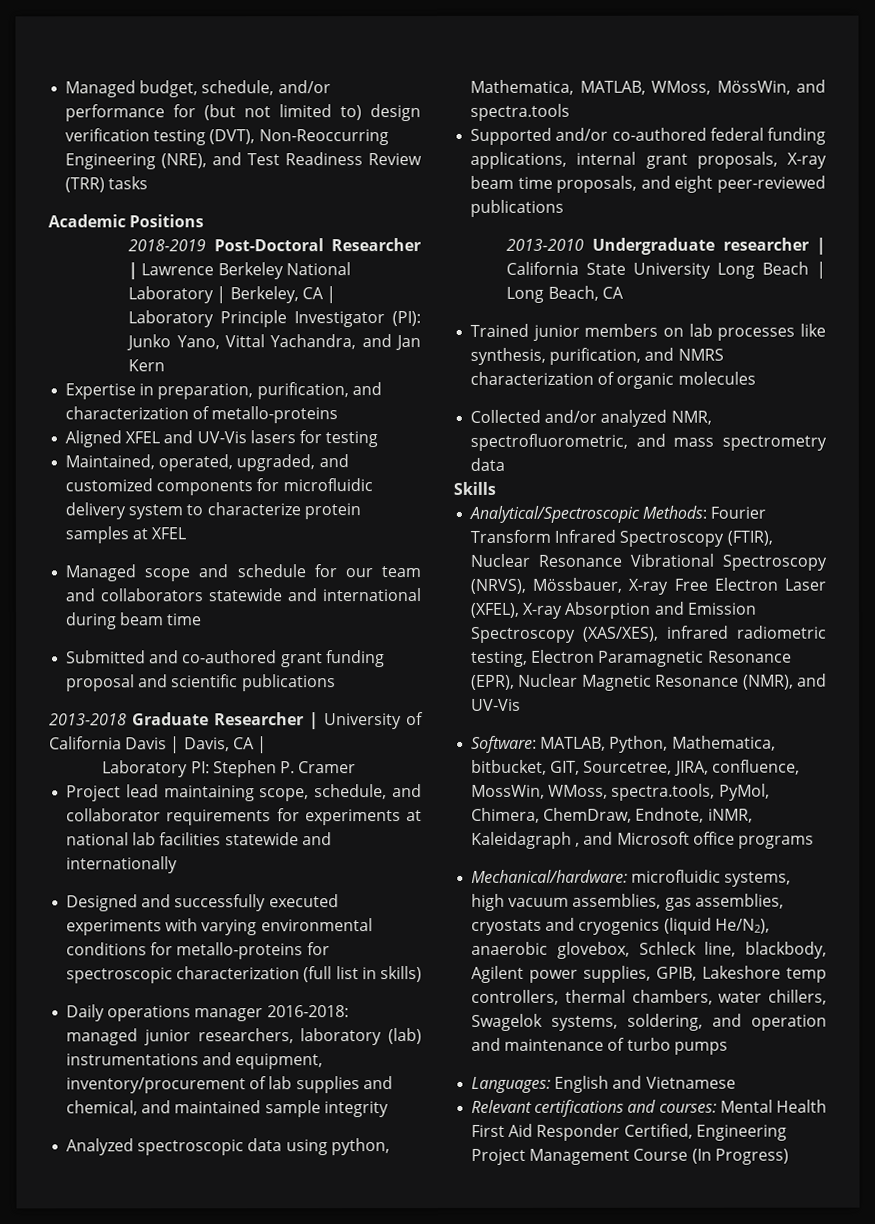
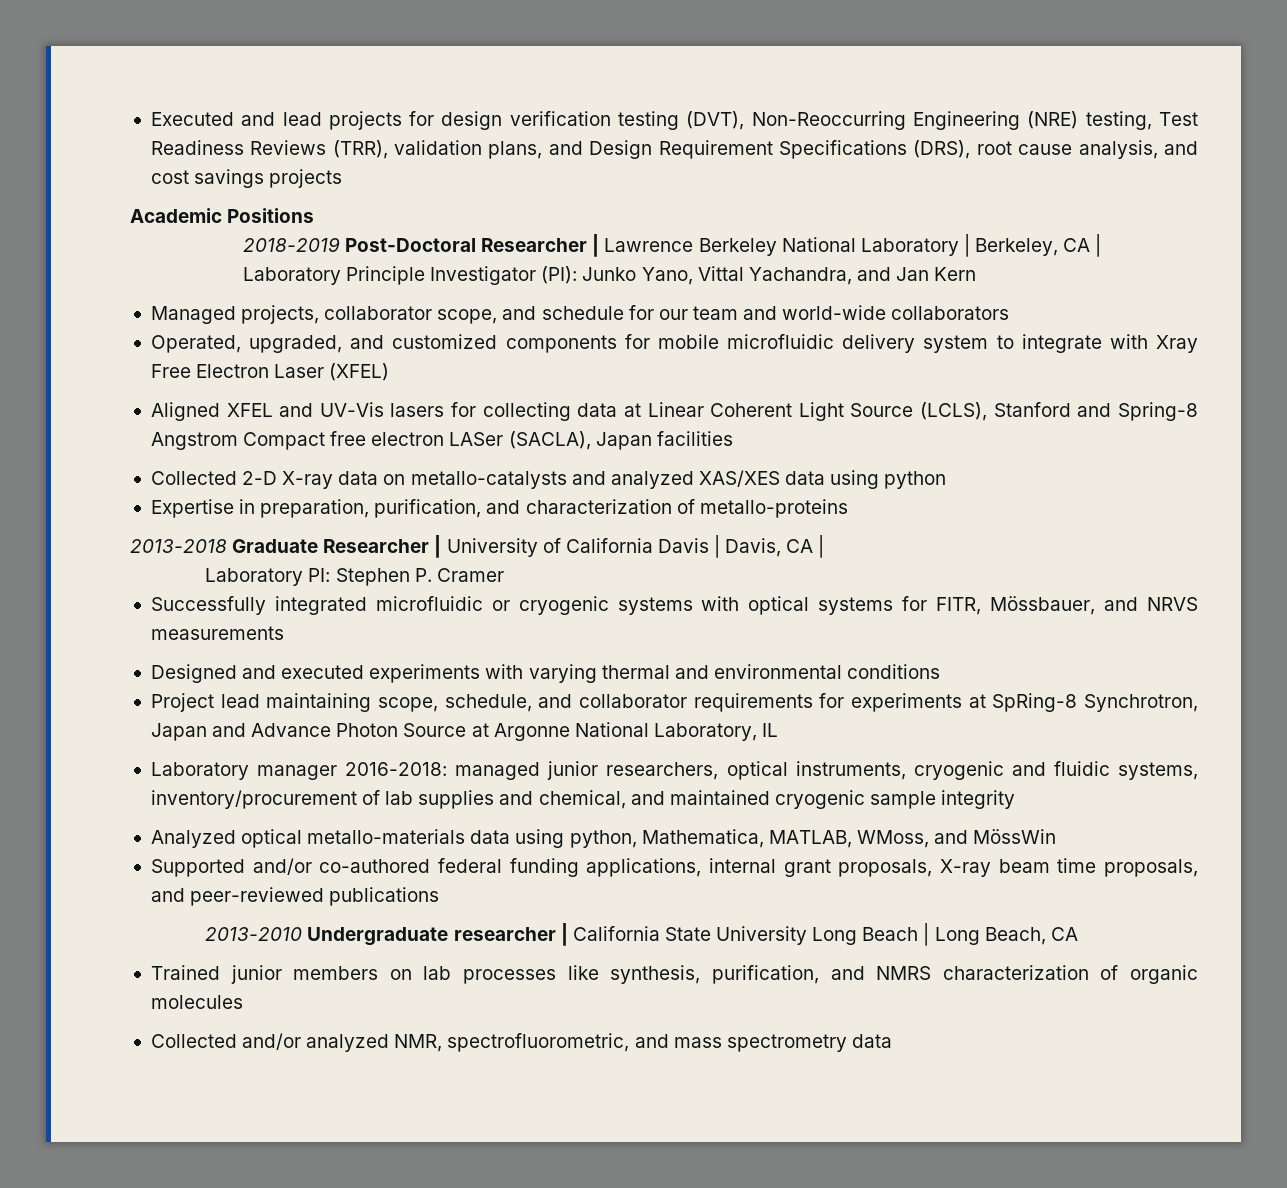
[65,80,331,98] [65,104,363,122] Managed budget, schedule, and/or performance for (but not limited to) -> [150,111,435,130] Executed and lead projects for
[161,152,422,169] [65,176,149,193] (NRE), and Test Readiness Review (TRR) tasks -> [1027,111,1198,130] [150,140,1198,159] [150,169,343,188] (NRE) testing, Test Readiness Reviews (TRR), validation plans, and Design Requirement Specifications (DRS), root cause analysis, and cost savings projects
(166, 365) none -> [150,305,1010,324] [150,334,1199,353] [150,363,390,381] [150,402,1198,421] [150,431,733,450] [150,470,947,489] // Managed projects, collaborator scope, and schedule for our team and world-wide collaborators // Operated, upgraded, and customized components for mobile microfluidic delivery system to integrate with Xray Free Electron Laser (XFEL) // Aligned XFEL and UV-Vis lasers for collecting data at Linear Coherent Light Source (LCLS), Stanford and Spring-8 Angstrom Compact free electron LASer (SACLA), Japan facilities // Collected 2-D X-ray data on metallo-catalysts and analyzed XAS/XES data using python
[65,430,379,448] [65,454,349,472] [65,478,373,496] [65,502,361,520] [65,526,187,544] [65,564,421,582] [65,588,421,602] [66,612,203,630] [66,650,385,668] [66,674,336,692] // Aligned XFEL and UV-Vis lasers for testing // Maintained, operated, upgraded, and customized components for microfluidic delivery system to characterize protein samples at XFEL // Managed scope and schedule for our team and collaborators statewide and international during beam time // Submitted and co-authored grant funding proposal and scientific publications -> (848, 508) none
(357, 767) none -> [150,596,1198,615] [150,626,284,640] [150,664,941,683] // Successfully integrated microfluidic or cryogenic systems with optical systems for FITR, Mössbauer, and NRVS measurements // Designed and executed experiments with varying thermal and environmental conditions
[66,832,332,846] [66,856,179,874] [66,894,339,912] [66,918,373,936] [66,942,330,960] [66,966,422,984] [66,1004,192,1022] national lab facilities statewide and internationally // Designed and successfully executed experiments with varying environmental conditions for metallo-proteins for spectroscopic characterization (full list in skills) // Daily operations -> [992,693,1198,712] [150,722,779,741] [150,762,249,780] SpRing-8 Synchrotron, Japan and Advance Photon Source at Argonne National Laboratory, IL // Laboratory
[300,1028,422,1046] [66,1052,324,1070] laboratory (lab) instrumentations and equipment, -> [726,761,1199,780] optical instruments, cryogenic and fluidic systems,
(262, 1107) none -> [774,790,865,809] cryogenic
[137,1139,245,1156] spectroscopic -> [241,829,466,848] optical metallo-materials
[716,79,826,95] [470,103,571,121] MössWin, and spectra.tools -> [934,829,1057,844] and MössWin
[674,175,714,193] eight -> (185, 895) none
[453,481,496,495] [469,505,767,523] [470,529,773,547] [470,553,827,571] [470,577,826,595] [470,601,757,619] [471,625,827,643] [471,649,792,667] [471,673,827,691] [471,698,522,711] [471,735,776,753] [471,759,800,776] [471,783,770,801] [471,807,753,823] [471,831,814,849] [471,869,792,887] [471,893,784,911] [471,917,770,935] [471,941,827,959] [471,965,827,983] [471,989,827,1005] [471,1013,827,1031] [471,1037,728,1055] [471,1075,736,1093] [471,1099,827,1117] [471,1123,787,1141] [471,1148,789,1165] // Skills // Analytical/Spectroscopic Methods: Fourier Transform Infrared Spectroscopy (FTIR), Nuclear Resonance Vibrational Spectroscopy (NRVS), Mössbauer, X-ray Free Electron Laser (XFEL), X-ray Absorption and Emission Spectroscopy (XAS/XES), infrared radiometric testing, Electron Paramagnetic Resonance (EPR), Nuclear Magnetic Resonance (NMR), and UV-Vis // Software: MATLAB, Python, Mathematica, bitbucket, GIT, Sourcetree, JIRA, confluence, MossWin, WMoss, spectra.tools, PyMol, Chimera, ChemDraw, Endnote, iNMR, Kaleidagraph , and Microsoft office programs // Mechanical/hardware: microfluidic systems, high vacuum assemblies, gas assemblies, cryostats and cryogenics (liquid He/N2), anaerobic glovebox, Schleck line, blackbody, Agilent power supplies, GPIB, Lakeshore temp controllers, thermal chambers, water chillers, Swagelok systems, soldering, and operation and maintenance of turbo pumps // Languages: English and Vietnamese // Relevant certifications and courses: Mental Health First Aid Responder Certified, Engineering Project Management Course (In Progress) -> (892, 1041) none

